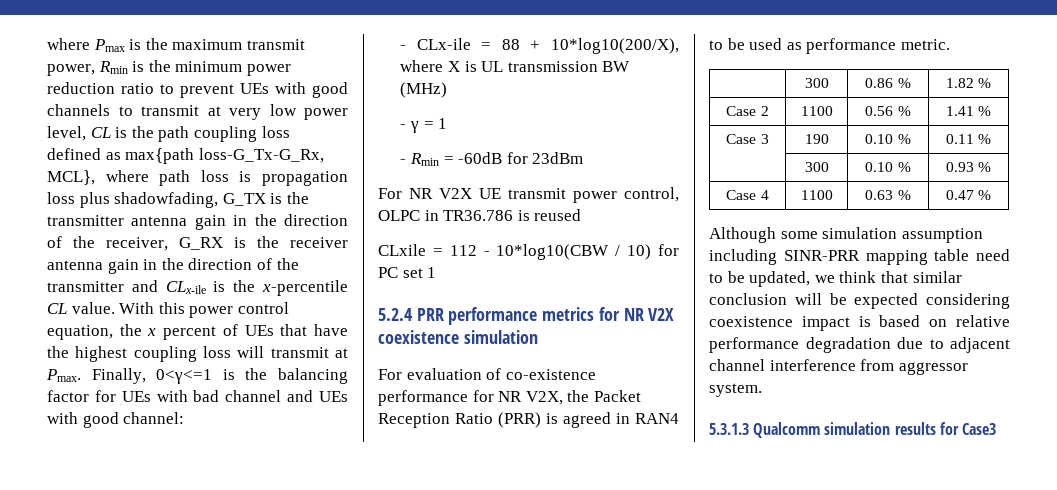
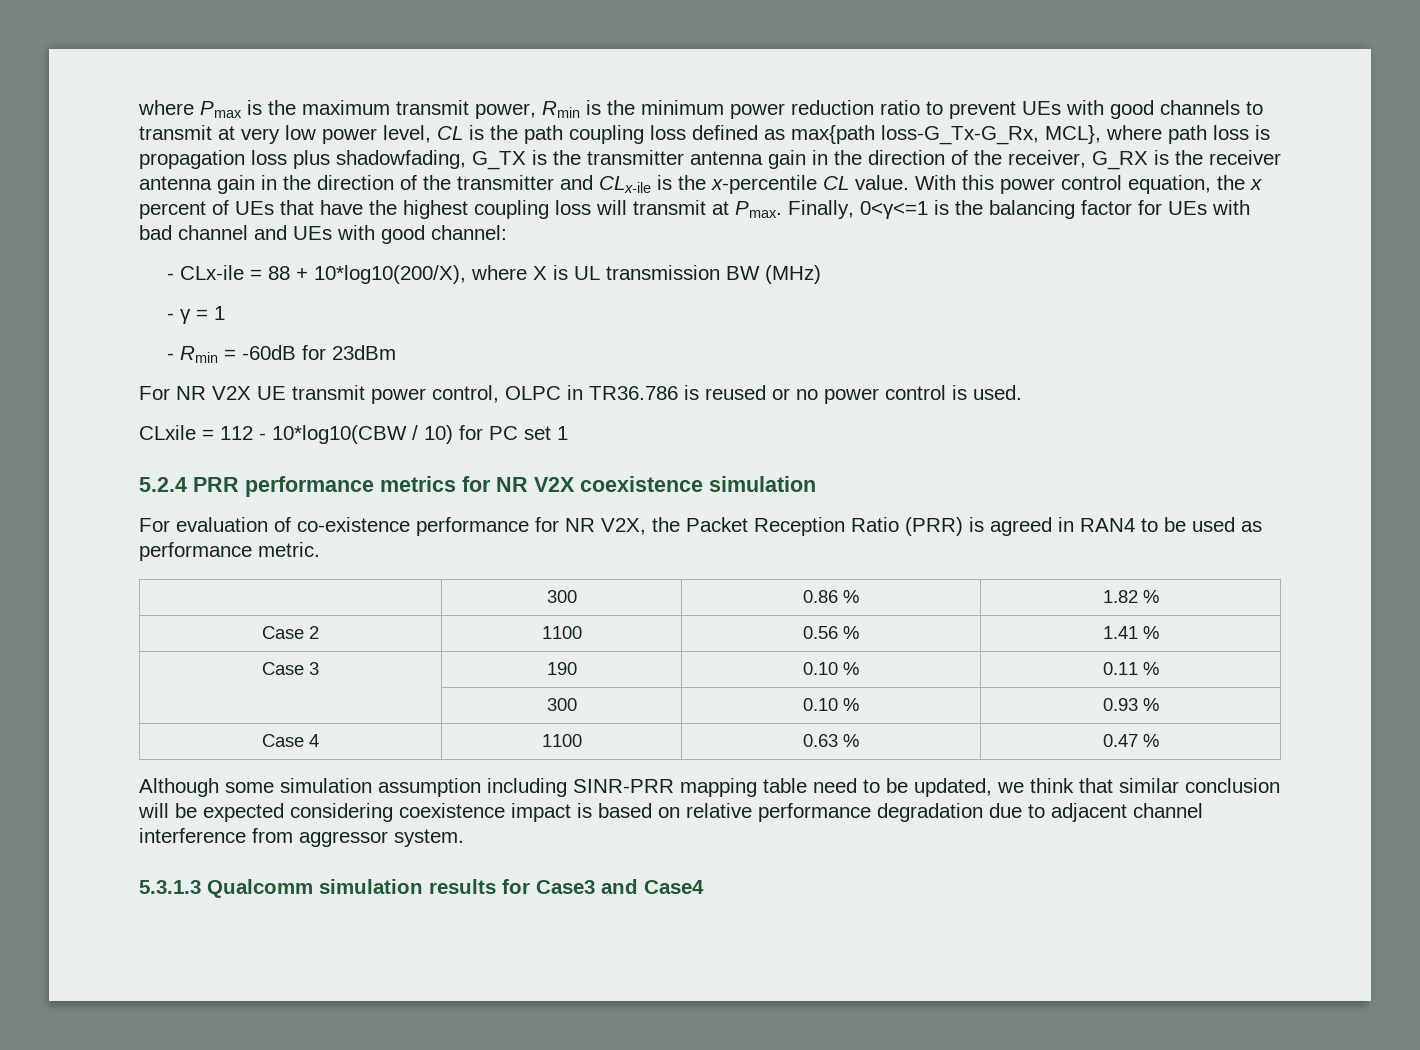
(582, 215) none -> [772,385,1022,404] or no power control is used.
(996, 429) none -> [601,879,704,894] and Case4

